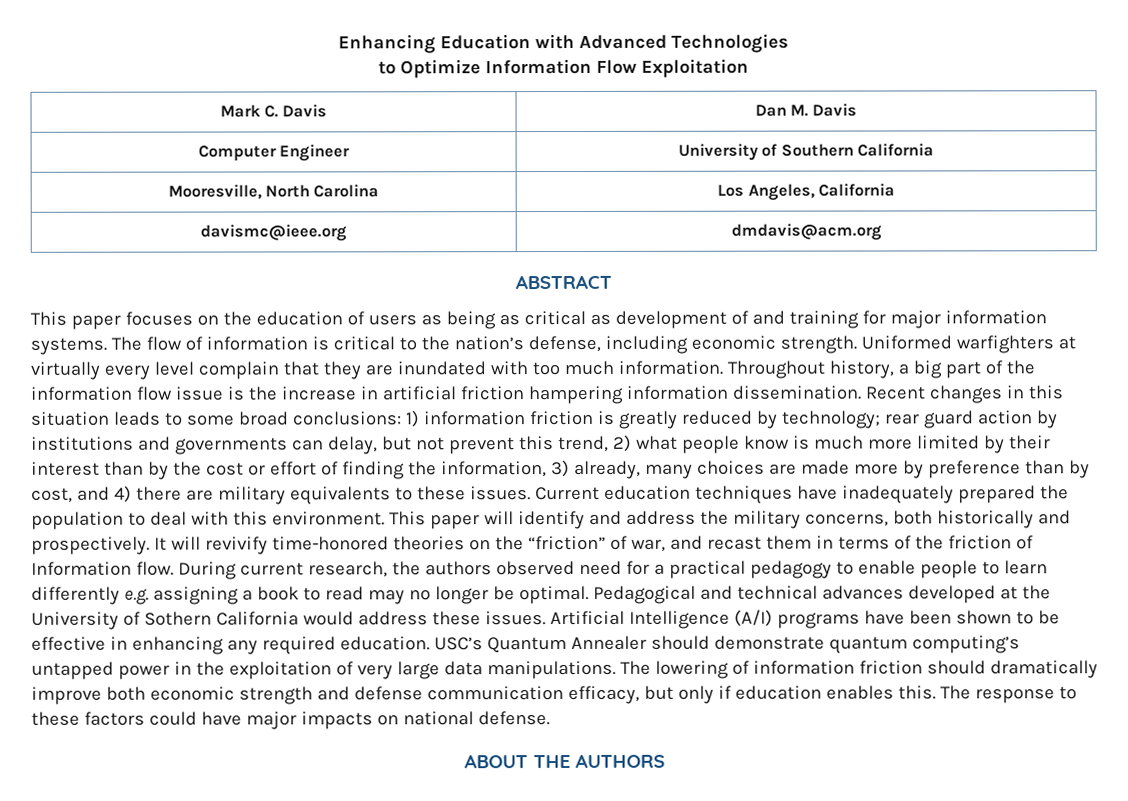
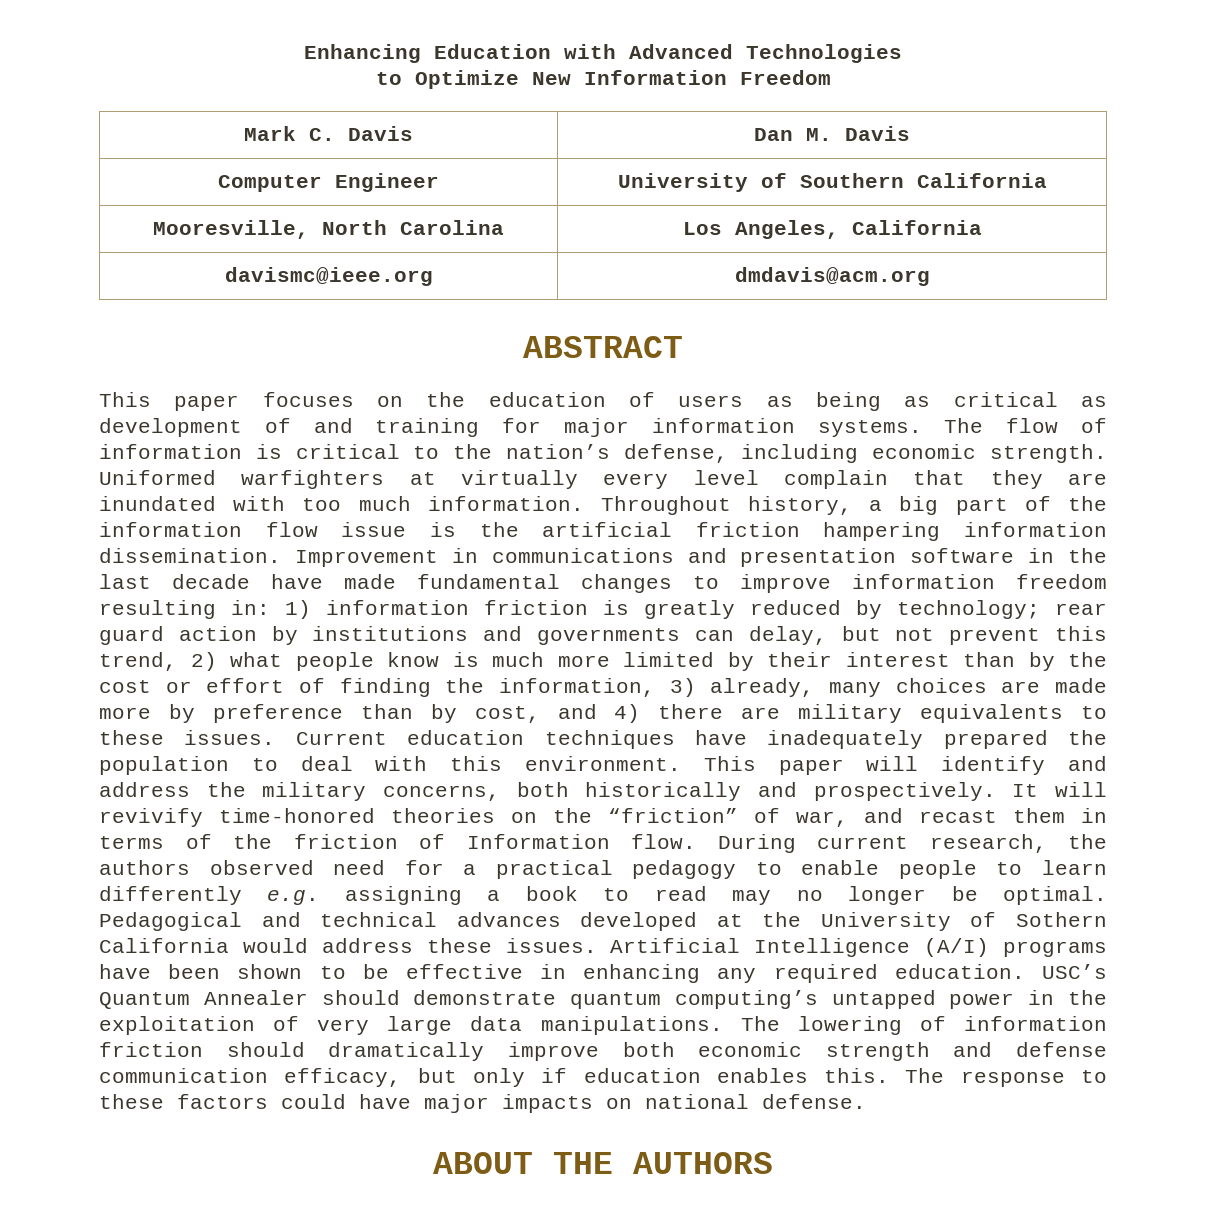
[485,58,749,78] Information Flow Exploitation -> [531,70,831,85] New Information Freedom
[280,386,378,401] increase in -> (519, 529) none
[864,385,1063,404] [31,411,402,426] Recent changes in this situation leads to some broad conclusions: -> [294,548,1107,567] [99,574,1107,593] [99,600,270,619] Improvement in communications and presentation software in the last decade have made fundamental changes to improve information freedom resulting in:

